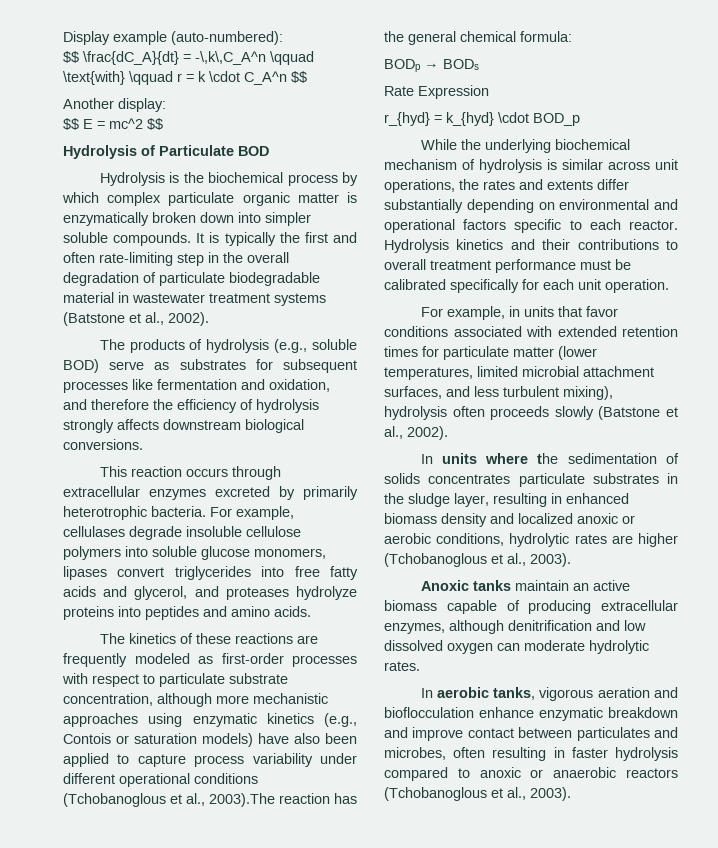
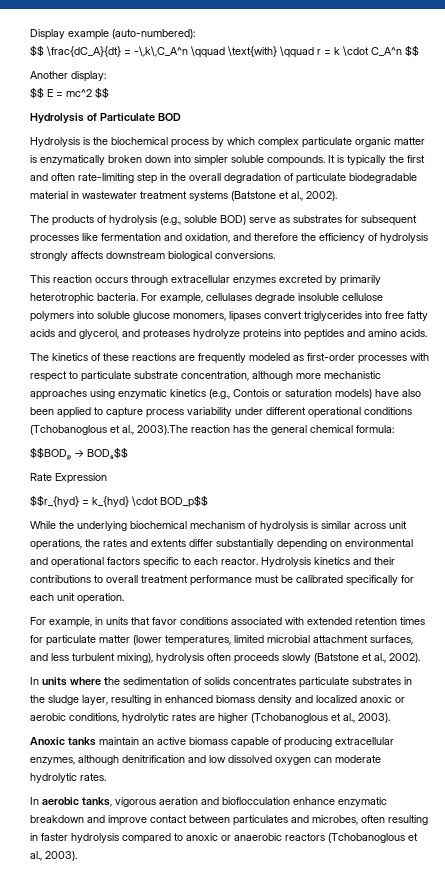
[384,59,479,72] BODₚ → BODₛ -> [30,447,128,460] $$BODₚ → BODₛ$$
[384,112,430,126] r_{hyd} -> [30,495,79,507] $$r_{hyd}
[533,113,580,126] BOD_p -> [160,495,208,508] BOD_p$$

